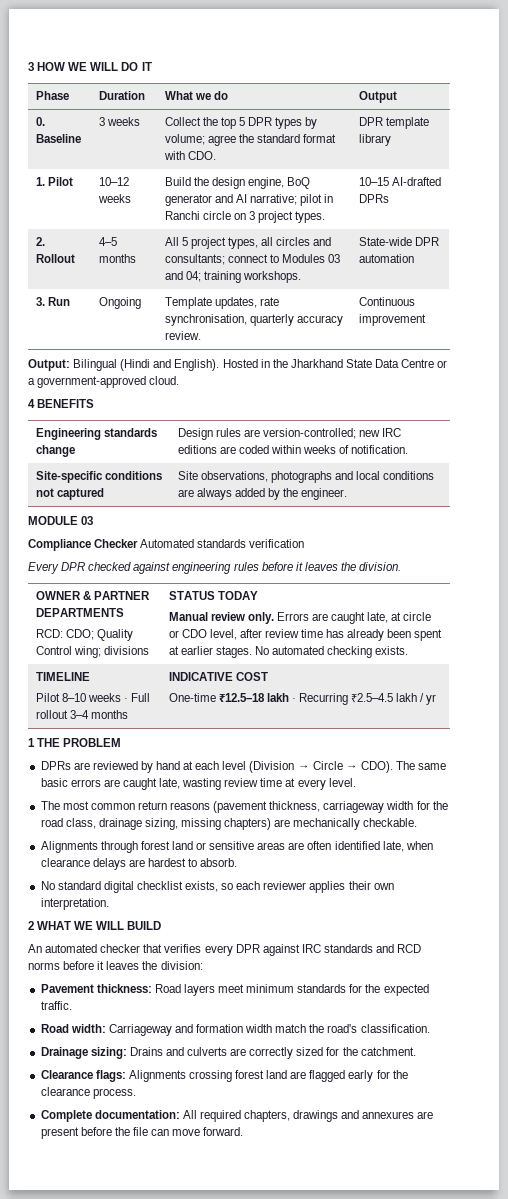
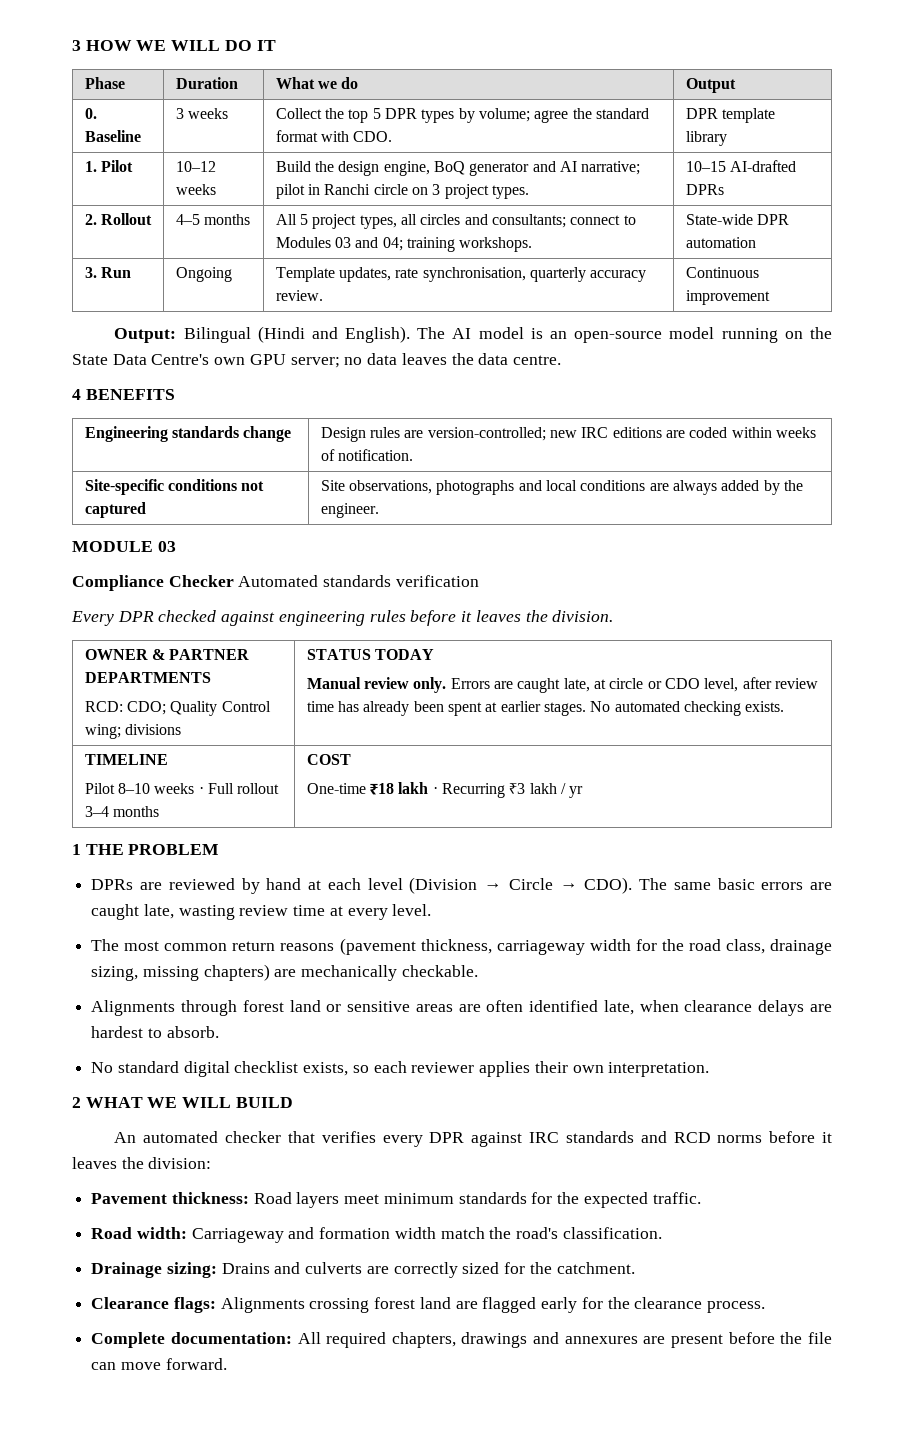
[222,359,448,368] [28,376,180,388] Hosted in the Jharkhand State Data Centre or a government-approved cloud. -> [417,327,833,343] [72,353,561,368] The AI model is an open-source model running on the State Data Centre's own GPU server; no data leaves the data centre.
[168,672,233,681] INDICATIVE -> (159, 811) none
[218,693,265,702] ₹12.5–18 -> [369,783,394,795] ₹18
[351,693,394,703] ₹2.5–4.5 -> [509,783,526,794] ₹3

